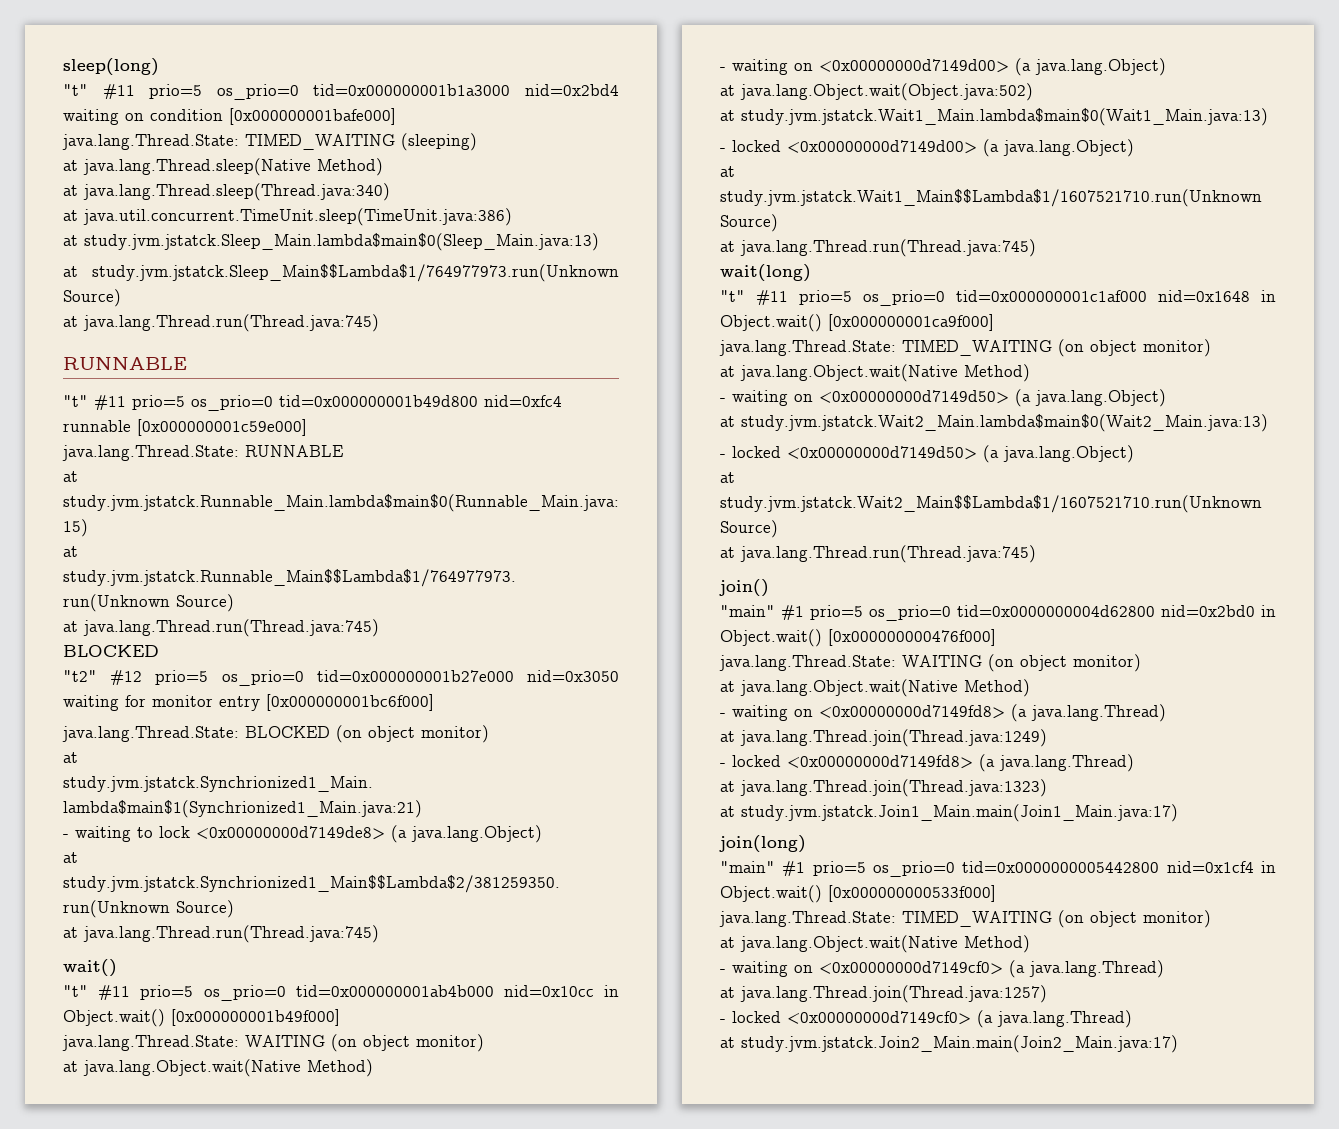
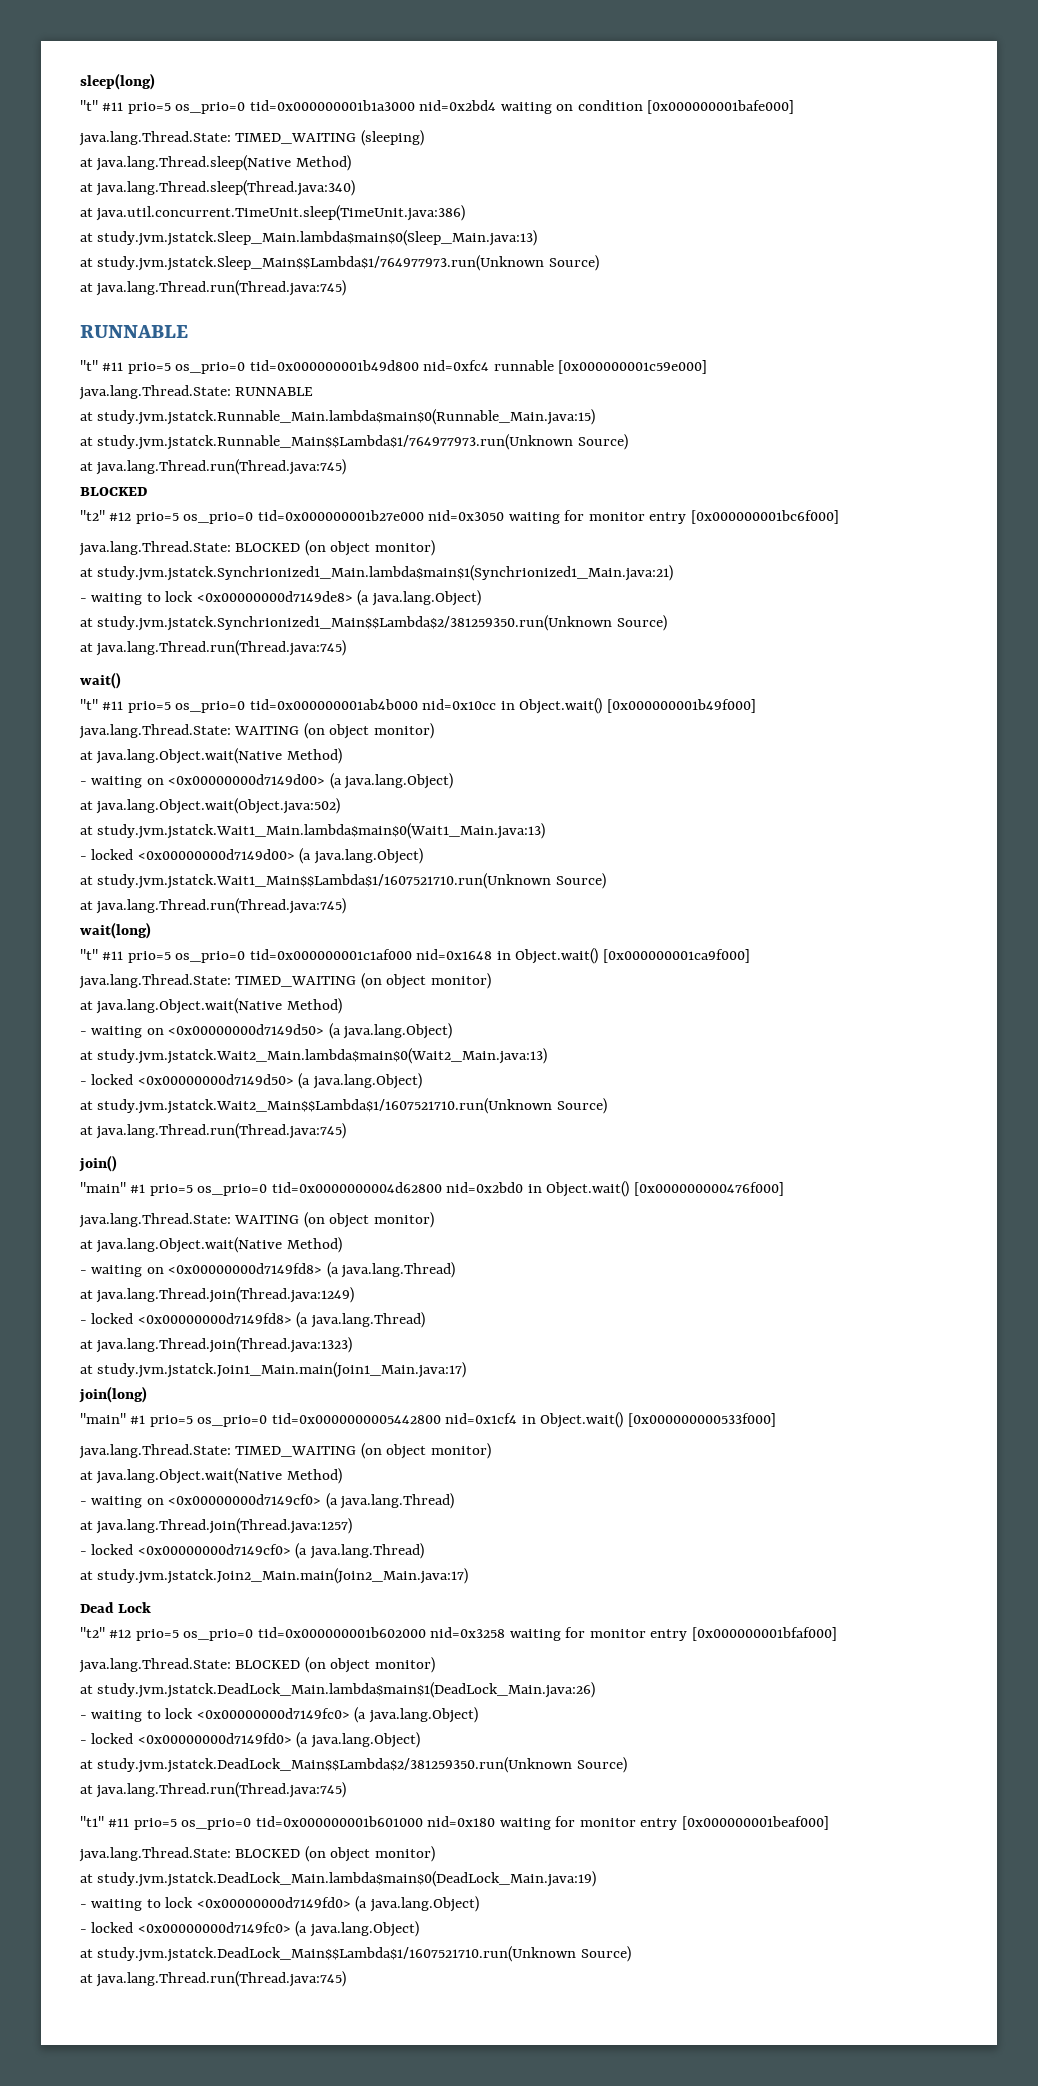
(1178, 1044) none -> [80,1602,152,1613] [80,1627,837,1641] [79,1657,435,1673] [80,1682,596,1698] [80,1707,478,1723] [80,1732,420,1748] [80,1757,627,1773] [80,1782,347,1798] [80,1816,829,1830] [79,1846,435,1862] [80,1871,597,1887] [80,1896,479,1912] [80,1921,419,1937] [80,1946,631,1962] [80,1971,347,1987] // Dead Lock // "t2" #12 prio=5 os_prio=0 tid=0x000000001b602000 nid=0x3258 waiting for monitor entry [0x000000001bfaf000] // java.lang.Thread.State: BLOCKED (on object monitor) // at study.jvm.jstatck.DeadLock_Main.lambda$main$1(DeadLock_Main.java:26) // - waiting to lock <0x00000000d7149fc0> (a java.lang.Object) // - locked <0x00000000d7149fd0> (a java.lang.Object) // at study.jvm.jstatck.DeadLock_Main$$Lambda$2/381259350.run(Unknown Source) // at java.lang.Thread.run(Thread.java:745) // "t1" #11 prio=5 os_prio=0 tid=0x000000001b601000 nid=0x180 waiting for monitor entry [0x000000001beaf000] // java.lang.Thread.State: BLOCKED (on object monitor) // at study.jvm.jstatck.DeadLock_Main.lambda$main$0(DeadLock_Main.java:19) // - waiting to lock <0x00000000d7149fd0> (a java.lang.Object) // - locked <0x00000000d7149fc0> (a java.lang.Object) // at study.jvm.jstatck.DeadLock_Main$$Lambda$1/1607521710.run(Unknown Source) // at java.lang.Thread.run(Thread.java:745)

